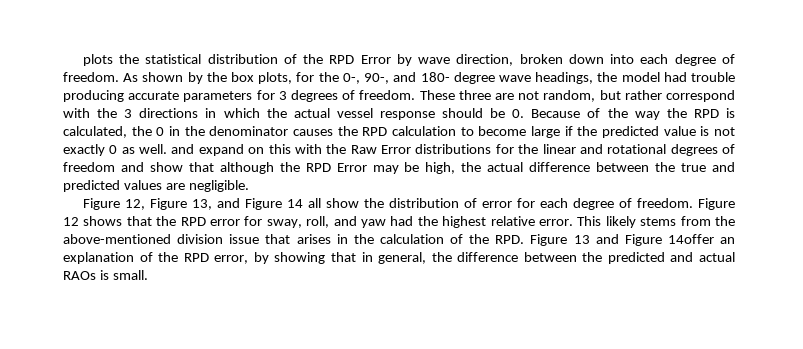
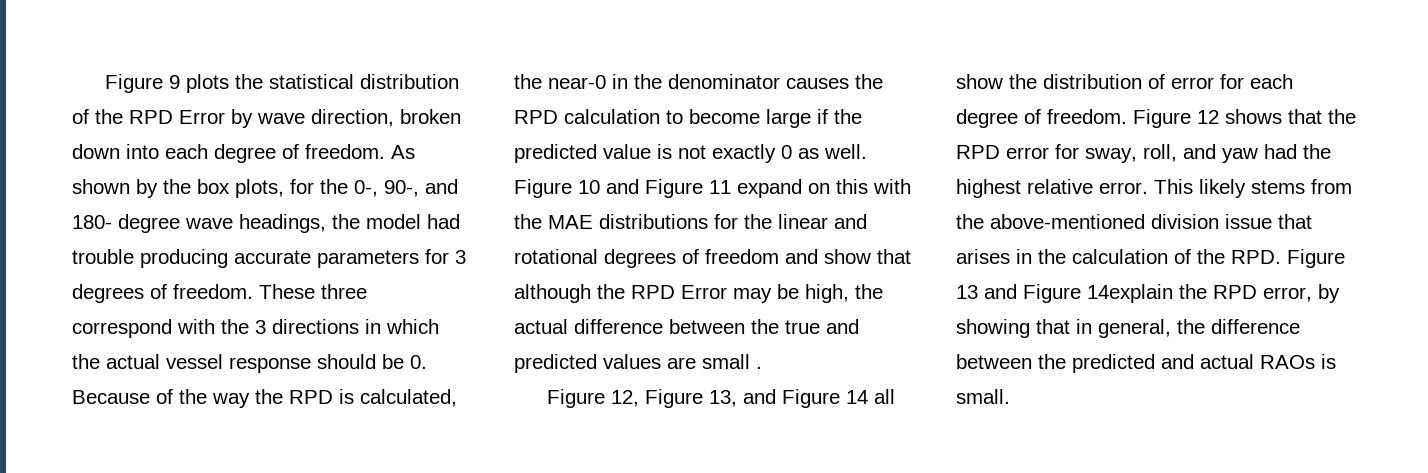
(82, 60) none -> [105,74,181,93] Figure 9
[494,90,662,102] are not random, but rather -> (367, 291) none
[156,127,165,136] 0 -> [548,75,606,89] near-0
[171,144,195,154] and -> [514,179,731,198] Figure 10 and Figure 11
[350,145,412,154] Raw Error -> [548,215,593,229] MAE
[188,180,249,192] negligible. -> [702,354,762,369] small .
[667,234,735,244] [63,252,153,264] 14offer an explanation of -> [1087,284,1173,303] 14explain

